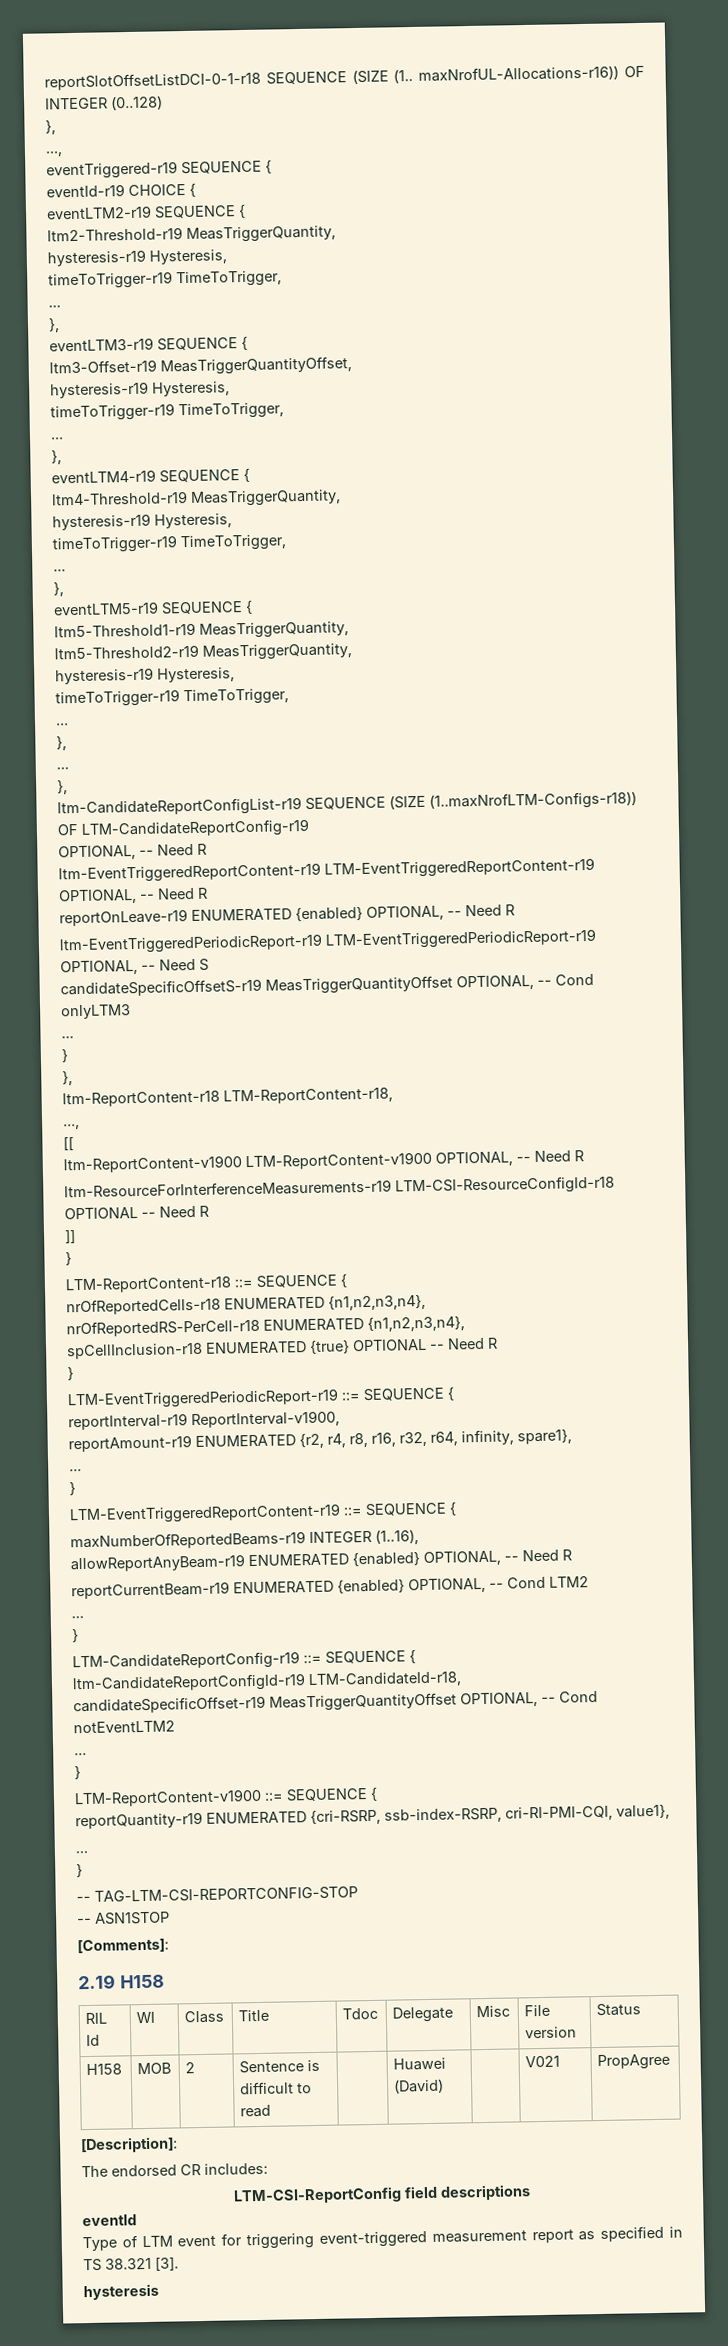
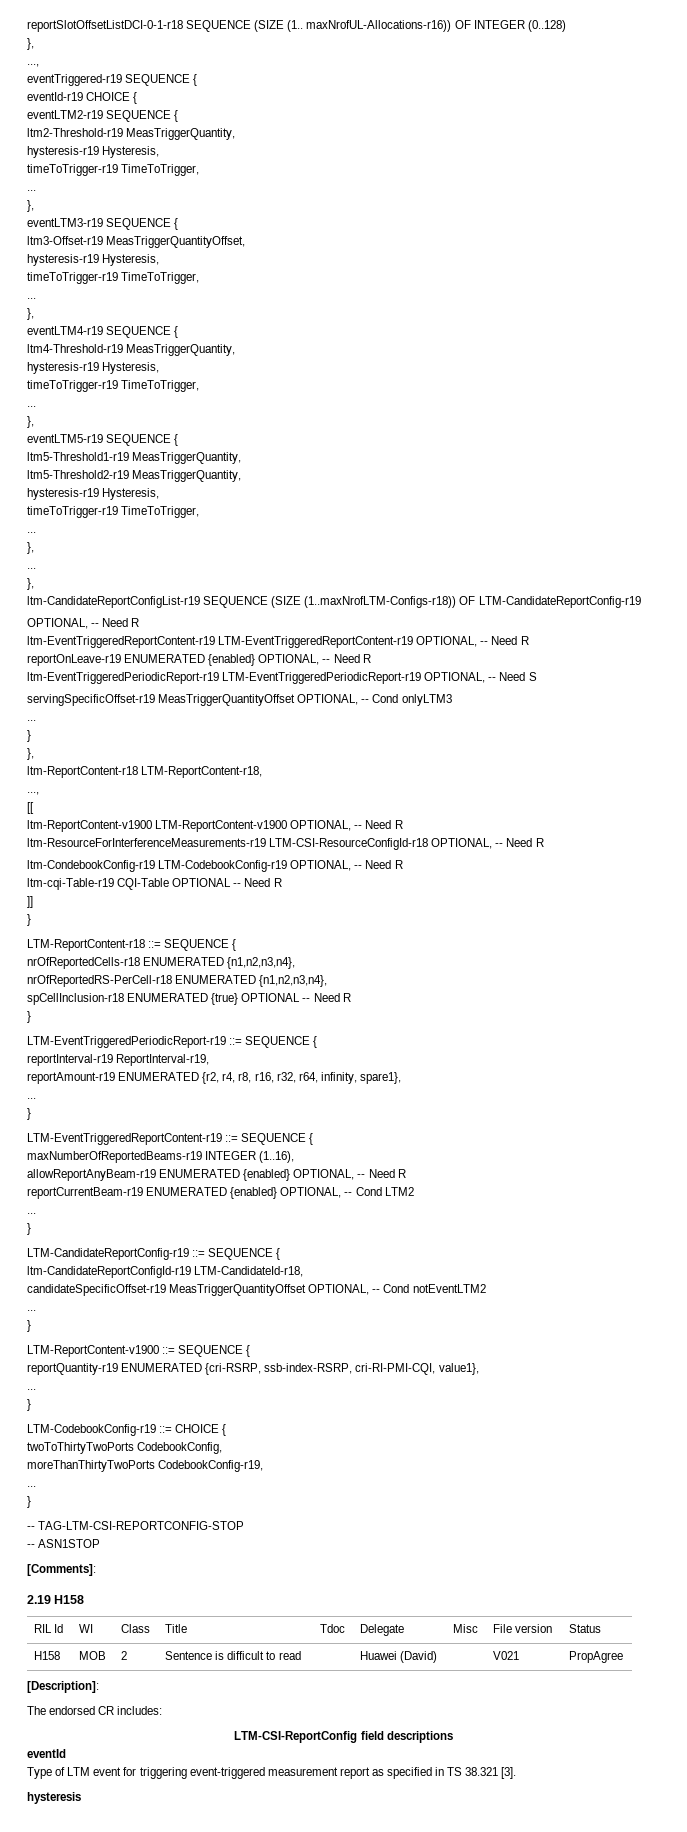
[60,978,262,998] candidateSpecificOffsetS-r19 -> [27,694,155,706] servingSpecificOffset-r19
(615, 1185) none -> [431,838,544,849] [27,860,403,872] [27,878,170,890] OPTIONAL, -- Need R // ltm-CondebookConfig-r19 LTM-CodebookConfig-r19 OPTIONAL, -- Need R // ltm-cqi-Table-r19 CQI-Table
[191,1410,340,1429] ReportInterval-v1900, -> [116,1054,210,1066] ReportInterval-r19,
(83, 1870) none -> [27,1424,227,1436] [27,1442,223,1454] [27,1460,264,1472] [27,1486,36,1487] [27,1496,31,1508] // LTM-CodebookConfig-r19 ::= CHOICE { // twoToThirtyTwoPorts CodebookConfig, // moreThanThirtyTwoPorts CodebookConfig-r19, // ... // }

